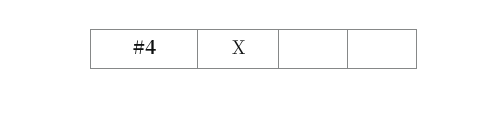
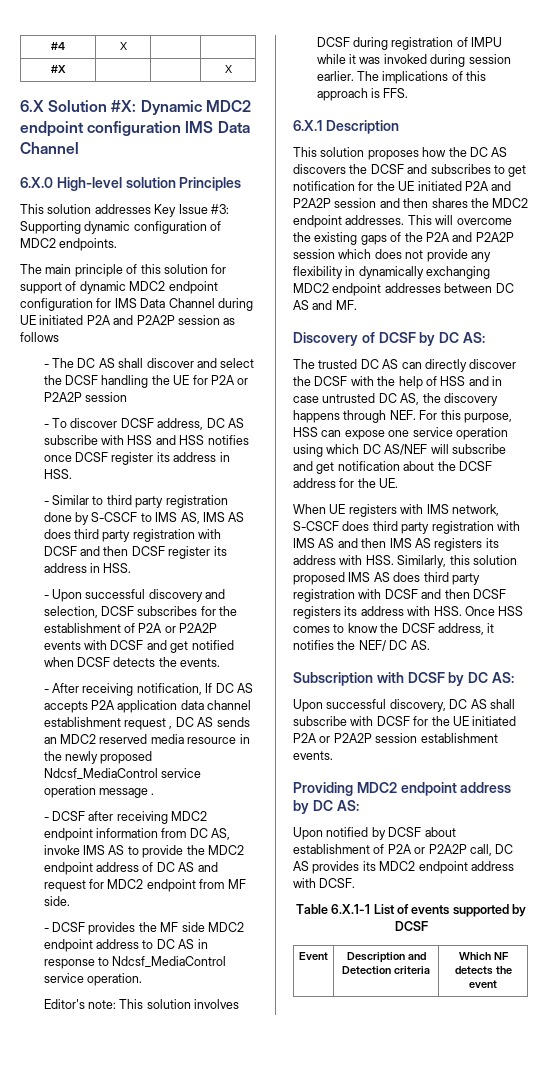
(245, 47) none -> [51,65,66,73] [224,65,232,73] [20,100,251,115] [20,121,250,137] [20,142,79,154] [20,177,242,191] [20,204,229,217] [20,221,222,234] [20,238,118,251] [20,264,227,277] [20,281,218,294] [20,298,253,311] [20,315,236,325] [20,332,59,342] [43,358,255,368] [43,375,249,388] [43,392,128,402] [43,418,244,430] [43,435,249,445] [43,452,230,465] [43,469,72,479] [43,495,228,508] [43,512,245,525] [43,529,222,542] [43,546,227,559] [43,563,132,573] [43,589,226,602] [43,606,238,618] [43,623,218,633] [43,640,234,653] [43,657,221,667] [43,683,253,696] [43,700,252,713] [43,717,250,730] [43,734,250,744] [43,751,153,764] [43,768,202,779] [43,785,155,798] [43,811,208,824] [43,828,231,841] [43,845,244,858] [43,862,218,875] [43,879,246,892] [43,896,70,906] [43,922,244,935] [43,939,208,952] [43,956,227,969] [43,973,143,986] [43,999,240,1009] [316,37,503,50] [316,54,511,67] [316,71,487,84] [316,88,409,101] [293,120,399,134] [293,147,508,160] [293,164,527,177] [293,181,512,191] [293,198,529,208] [293,215,512,228] [293,232,514,245] [293,249,491,262] [293,266,491,279] [293,283,514,296] [293,300,357,310] [293,332,485,346] [293,359,517,372] [293,376,502,389] [293,393,498,406] [293,410,512,423] [293,427,508,440] [293,444,506,457] [293,461,492,474] [293,478,399,488] [293,504,499,517] [293,521,520,534] [293,538,499,551] [293,555,517,568] [293,572,480,585] [293,589,506,602] [293,606,524,619] [293,623,495,635] [293,640,430,651] [293,672,514,686] [293,699,515,712] [293,716,517,726] [293,733,498,743] [293,751,333,760] [293,782,512,796] [293,800,359,814] [293,827,456,840] [293,844,514,856] [293,861,514,874] [293,878,356,888] [295,904,527,917] [394,921,428,931] [299,952,328,960] [346,952,426,963] [342,966,430,974] [458,952,509,960] [454,966,512,975] [469,980,497,988] // #X | | | X // 6.X Solution #X: Dynamic MDC2 endpoint configuration IMS Data Channel // 6.X.0 High-level solution Principles // This solution addresses Key Issue #3: Supporting dynamic configuration of MDC2 endpoints. // The main principle of this solution for support of dynamic MDC2 endpoint configuration for IMS Data Channel during UE initiated P2A and P2A2P session as follows // - The DC AS shall discover and select the DCSF handling the UE for P2A or P2A2P session // - To discover DCSF address, DC AS subscribe with HSS and HSS notifies once DCSF register its address in HSS. // - Similar to third party registration done by S-CSCF to IMS AS, IMS AS does third party registration with DCSF and then DCSF register its address in HSS. // - Upon successful discovery and selection, DCSF subscribes for the establishment of P2A or P2A2P events with DCSF and get notified when DCSF detects the events. // - After receiving notification, If DC AS accepts P2A application data channel establishment request , DC AS sends an MDC2 reserved media resource in the newly proposed Ndcsf_MediaControl service operation message . // - DCSF after receiving MDC2 endpoint information from DC AS, invoke IMS AS to provide the MDC2 endpoint address of DC AS and request for MDC2 endpoint from MF side. // - DCSF provides the MF side MDC2 endpoint address to DC AS in response to Ndcsf_MediaControl service operation. // Editor's note: This solution involves DCSF during registration of IMPU while it was invoked during session earlier. The implications of this approach is FFS. // 6.X.1 Description // This solution proposes how the DC AS discovers the DCSF and subscribes to get notification for the UE initiated P2A and P2A2P session and then shares the MDC2 endpoint addresses. This will overcome the existing gaps of the P2A and P2A2P session which does not provide any flexibility in dynamically exchanging MDC2 endpoint addresses between DC AS and MF. // Discovery of DCSF by DC AS: // The trusted DC AS can directly discover the DCSF with the help of HSS and in case untrusted DC AS, the discovery happens through NEF. For this purpose, HSS can expose one service operation using which DC AS/NEF will subscribe and get notification about the DCSF address for the UE. // When UE registers with IMS network, S-CSCF does third party registration with IMS AS and then IMS AS registers its address with HSS. Similarly, this solution proposed IMS AS does third party registration with DCSF and then DCSF registers its address with HSS. Once HSS comes to know the DCSF address, it notifies the NEF/ DC AS. // Subscription with DCSF by DC AS: // Upon successful discovery, DC AS shall subscribe with DCSF for the UE initiated P2A or P2A2P session establishment events. // Providing MDC2 endpoint address by DC AS: // Upon notified by DCSF about establishment of P2A or P2A2P call, DC AS provides its MDC2 endpoint address with DCSF. // Table 6.X.1-1 List of events supported by DCSF // Event | Description and Detection criteria | Which NF detects the event

